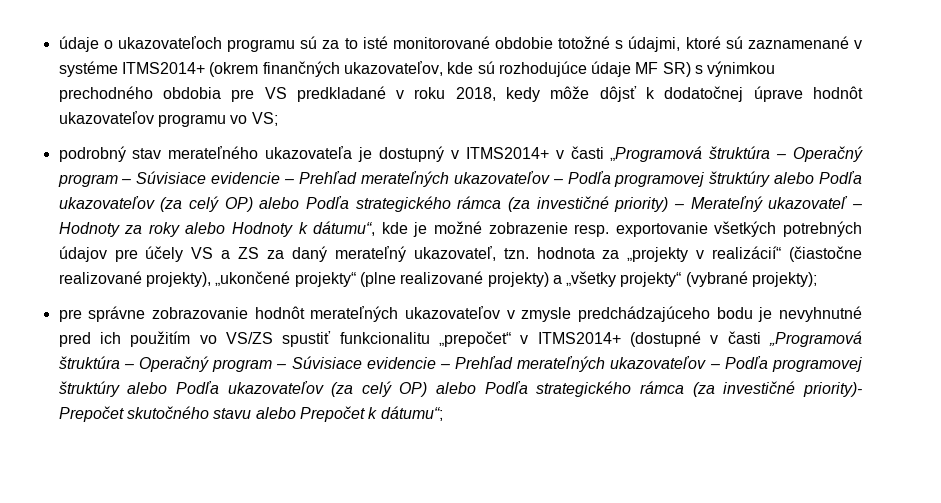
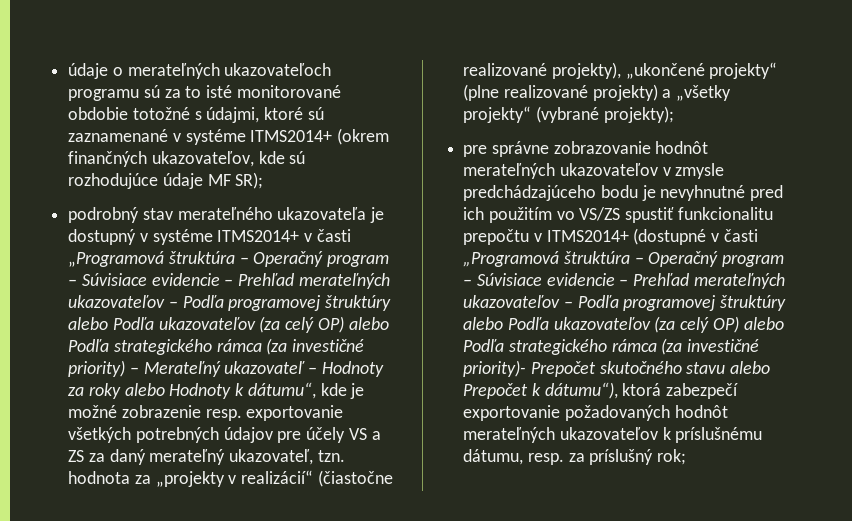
(113, 44) none -> [127,63,220,79] merateľných
[662,61,776,77] [58,86,863,102] [58,111,278,127] SR) s výnimkou prechodného obdobia pre VS predkladané v roku 2018, kedy môže dôjsť k dodatočnej úprave hodnôt ukazovateľov programu vo VS; -> [235,172,264,189] SR);
(459, 154) none -> [152,229,213,245] systéme
[438,331,511,347] „prepočet“ -> [463,229,530,245] prepočtu
[380,406,443,421] dátumu“; -> [544,382,739,399] [463,405,728,421] [463,427,763,443] [463,449,687,465] dátumu“), ktorá zabezpečí exportovanie požadovaných hodnôt merateľných ukazovateľov k príslušnému dátumu, resp. za príslušný rok;

